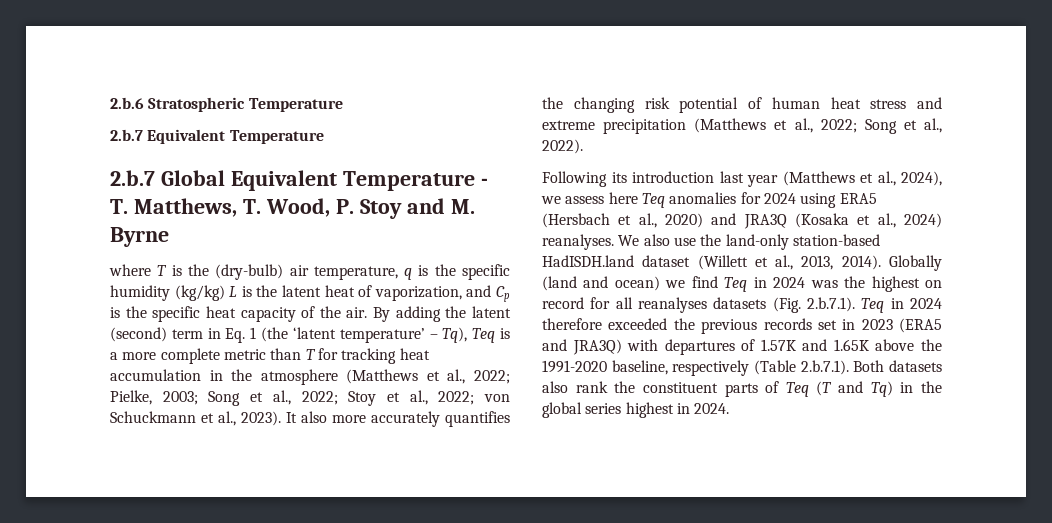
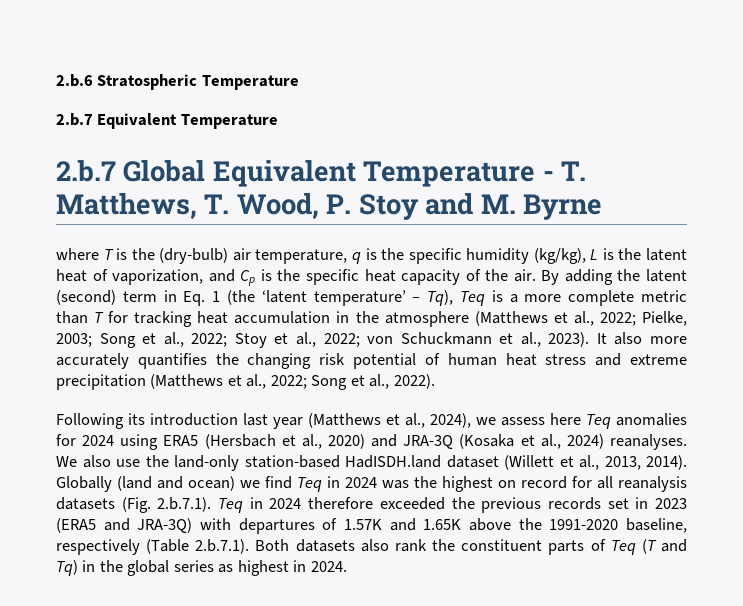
[174,285,225,301] (kg/kg) -> [533,248,586,264] (kg/kg),
[743,214,787,229] JRA3Q -> [403,435,454,449] JRA-3Q
[638,297,707,313] reanalyses -> [618,476,687,492] reanalysis
[572,339,622,355] JRA3Q) -> [137,518,193,533] JRA-3Q)
(622, 408) none -> [218,564,234,573] as

